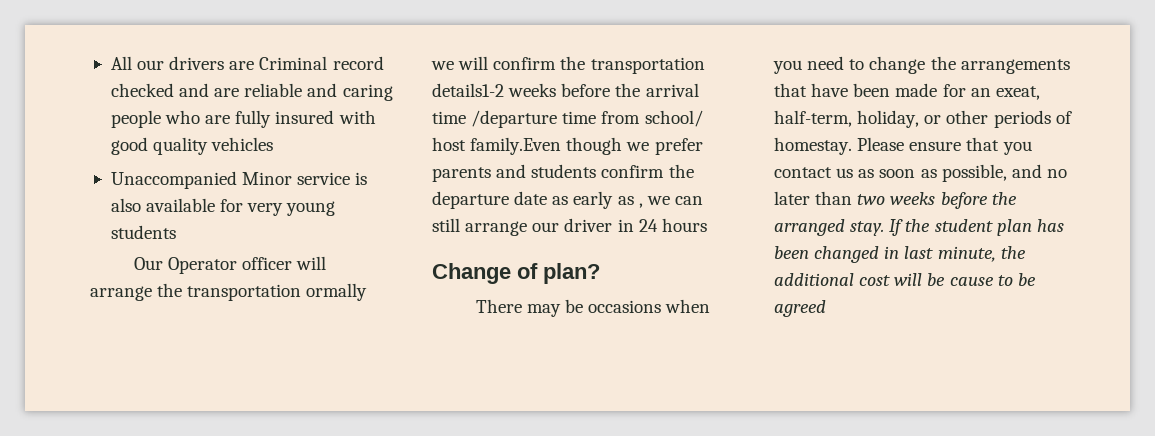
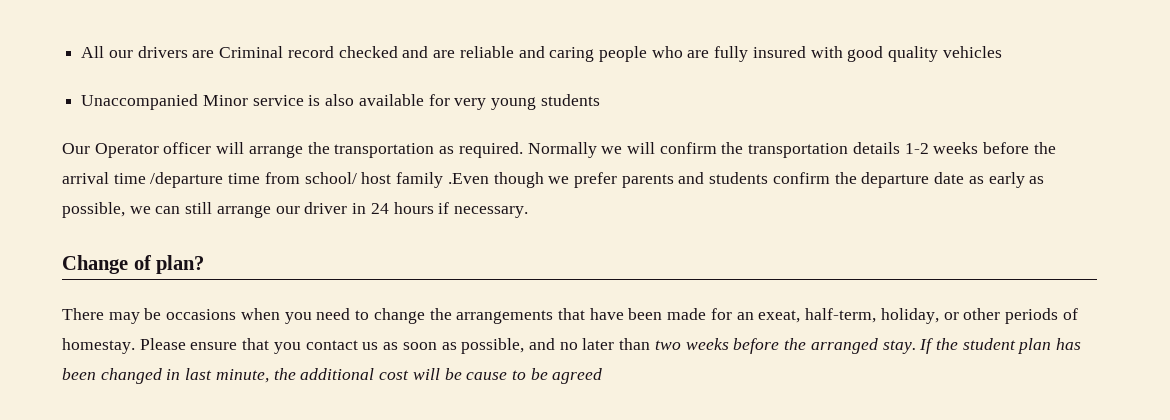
[306,283,368,301] ormally -> [439,142,597,158] as required. Normally
[432,83,504,97] details1-2 -> [852,142,929,154] details 1-2
[470,137,562,155] family.Even -> [396,172,489,188] family .Even
[638,203,643,208] , -> [62,202,125,218] possible,
(707, 225) none -> [438,202,528,218] if necessary.

